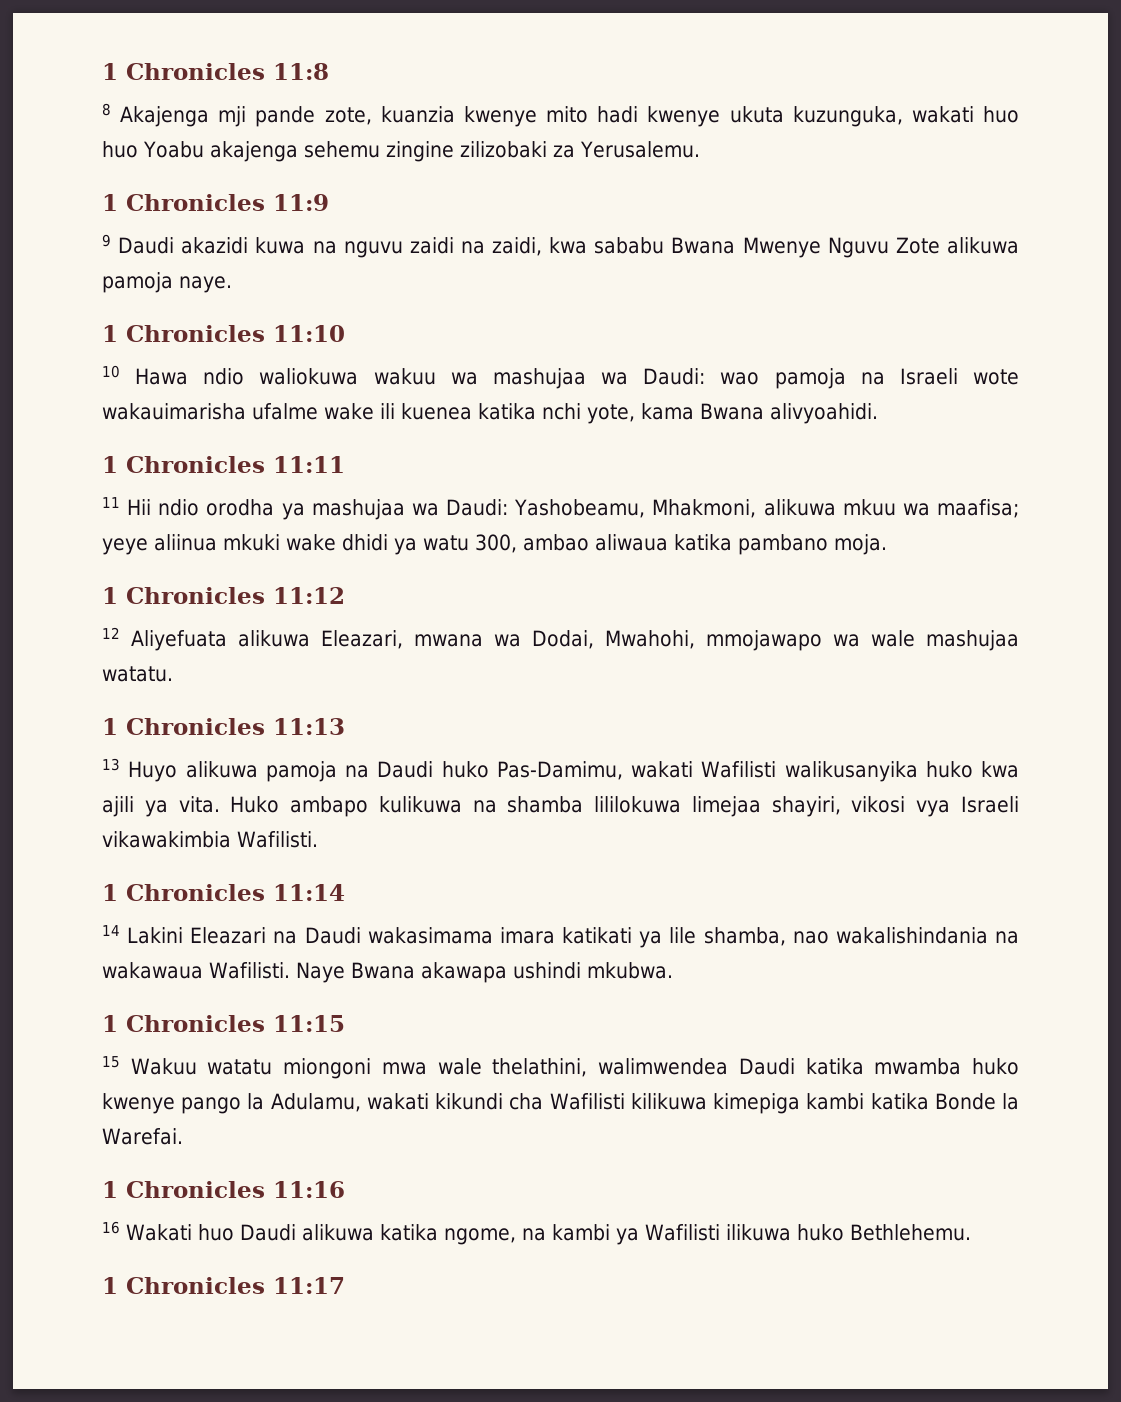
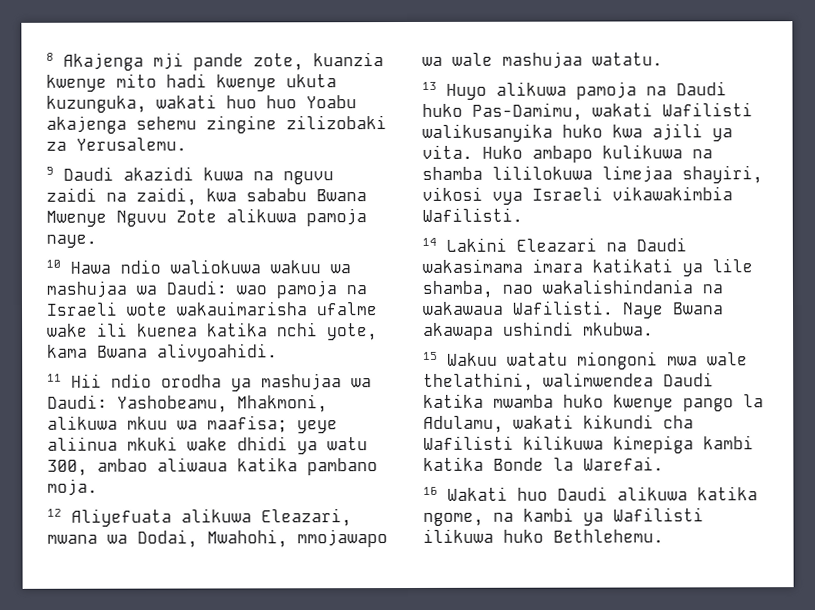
[102,63,329,80] 1 Chronicles 11:8 // -> (46, 56) none
[102,194,329,211] // 1 Chronicles 11:9 -> (187, 144) none
[102,325,345,342] // 1 Chronicles 11:10 -> (97, 241) none
[102,456,345,473] // 1 Chronicles 11:11 -> (278, 352) none
[102,587,345,604] // 1 Chronicles 11:12 -> (98, 487) none
[102,718,345,735] // 1 Chronicles 11:13 -> (663, 59) none
[102,884,345,901] // 1 Chronicles 11:14 -> (523, 214) none
[102,1015,345,1032] // 1 Chronicles 11:15 -> (654, 329) none
[102,1181,345,1198] // 1 Chronicles 11:16 -> (664, 463) none
[102,1277,345,1294] // 1 Chronicles 11:17 -> (664, 536) none

